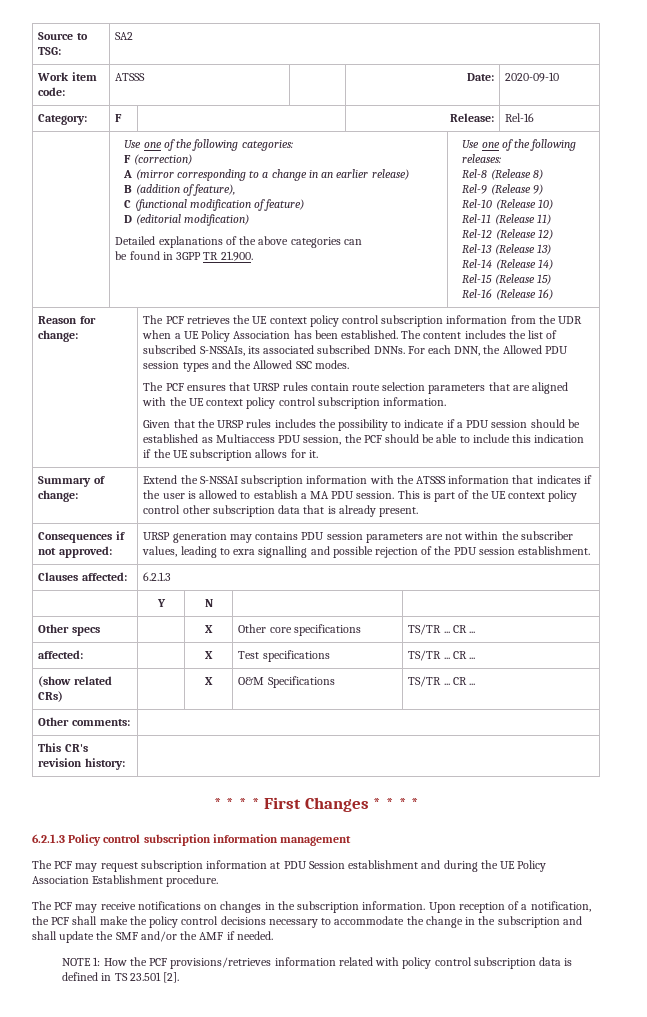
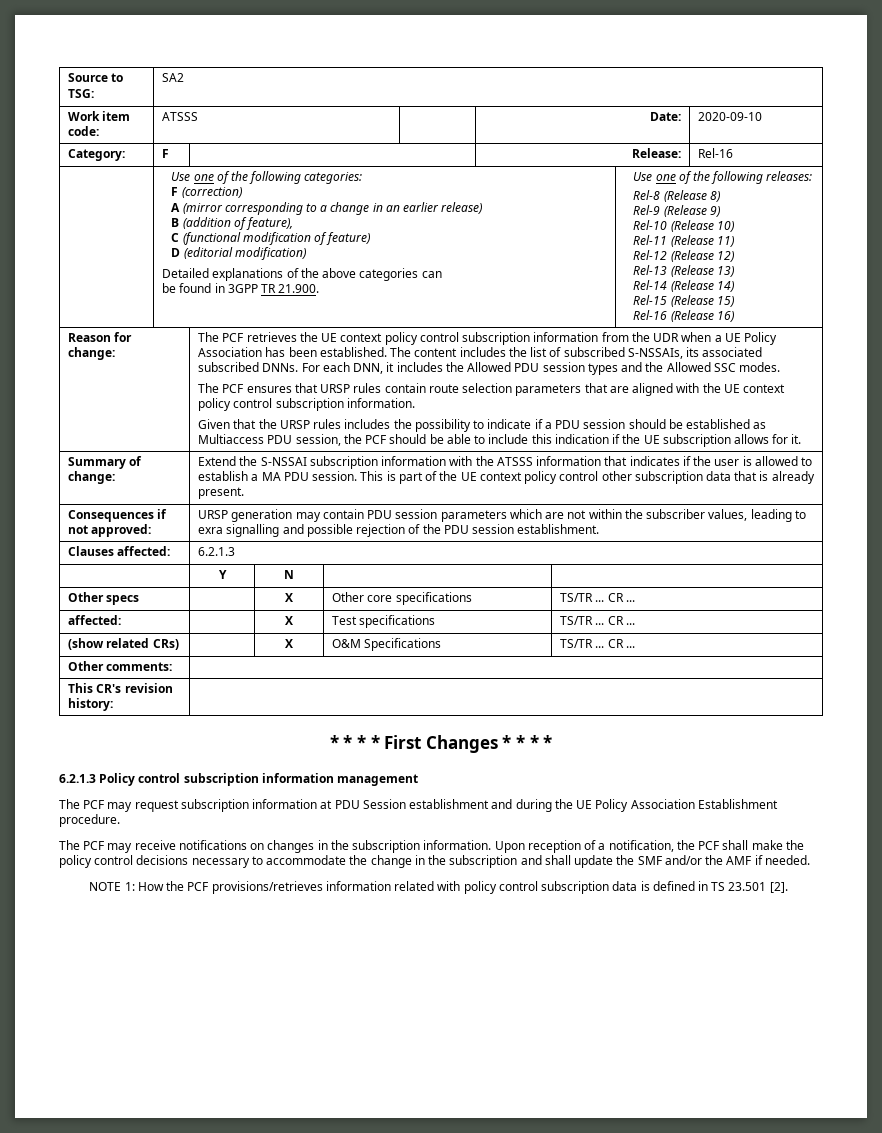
(481, 351) none -> [386,362,443,372] it includes
[255,532,299,540] contains -> [322,509,364,519] contain
(423, 538) none -> [509,509,542,519] which

